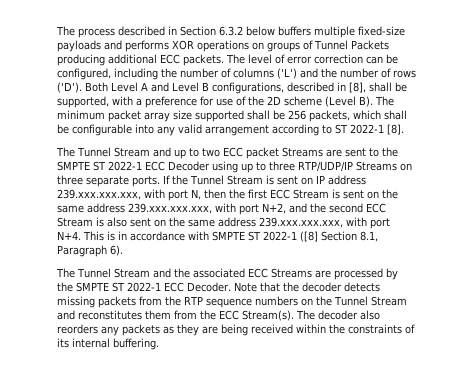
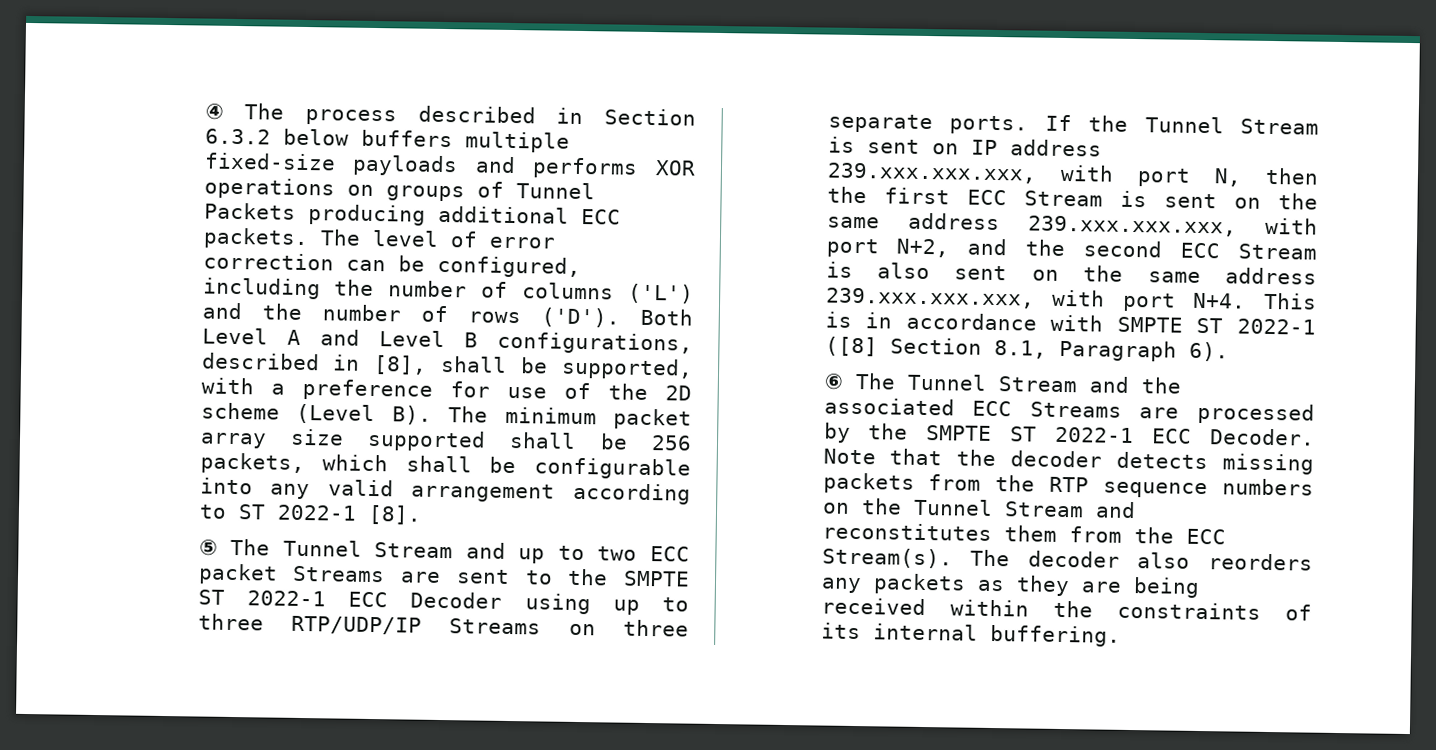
(56, 31) none -> [204,102,224,120] ④
(405, 129) none -> [198,538,218,556] ⑤
(124, 250) none -> [823,372,844,390] ⑥

